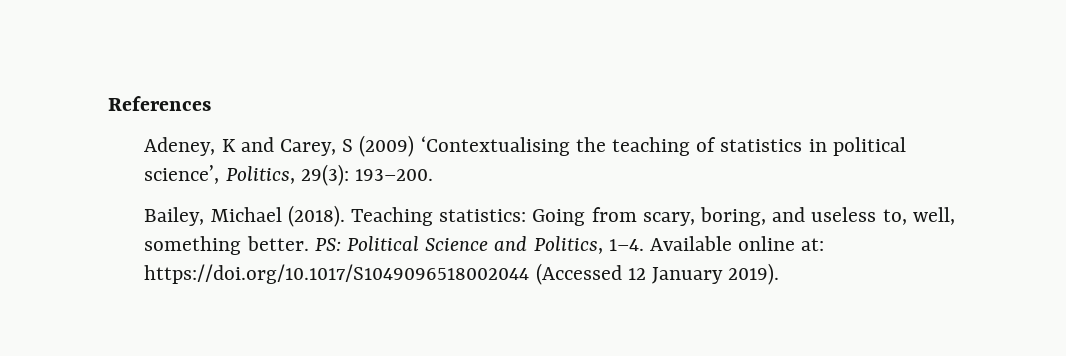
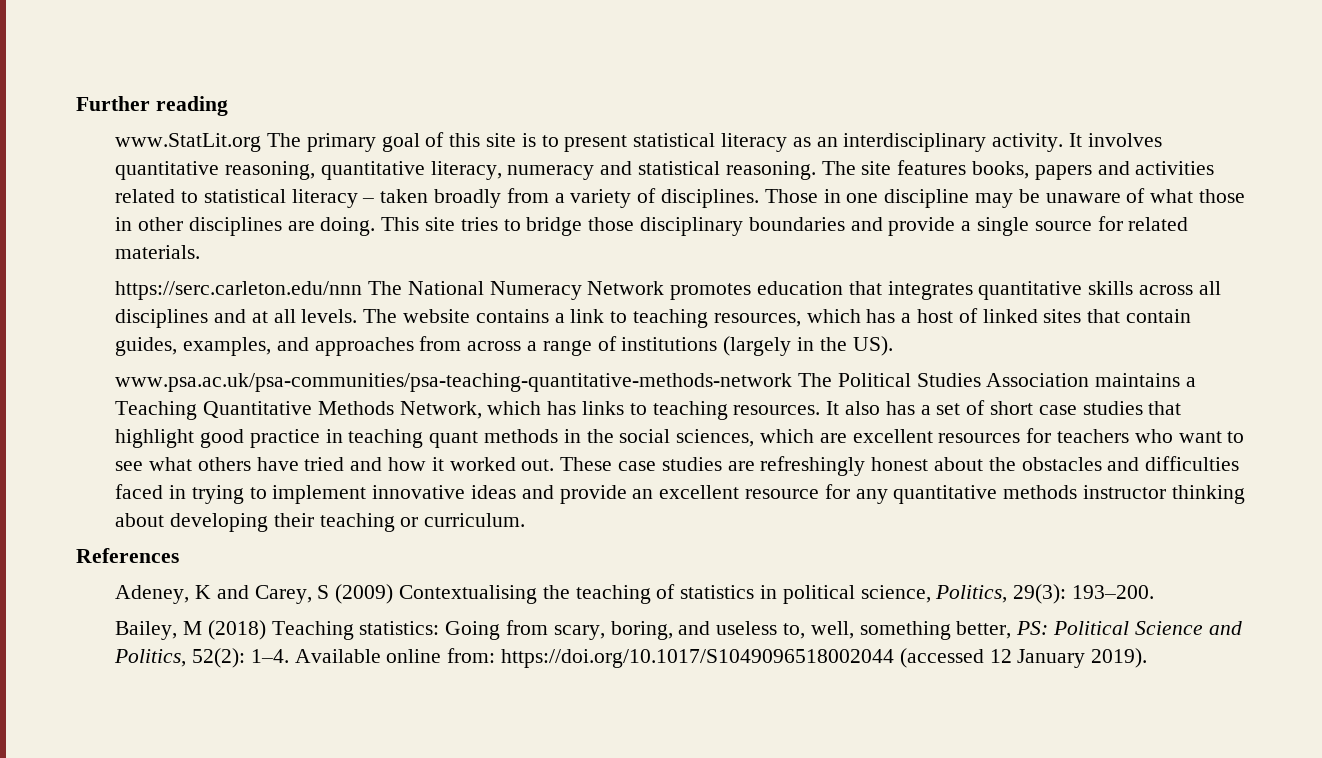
(108, 103) none -> [76,96,228,116] [115,132,1162,152] [115,160,1215,180] [115,188,1246,208] [115,216,1189,236] [115,245,201,259] [115,281,1221,300] [115,308,1192,328] [115,336,893,356] [115,373,1196,392] [115,400,1182,420] [115,428,1245,448] [115,456,1240,476] [115,484,1245,504] [115,513,526,532] Further reading // www.StatLit.org The primary goal of this site is to present statistical literacy as an interdisciplinary activity. It involves quantitative reasoning, quantitative literacy, numeracy and statistical reasoning. The site features books, papers and activities related to statistical literacy – taken broadly from a variety of disciplines. Those in one discipline may be unaware of what those in other disciplines are doing. This site tries to bridge those disciplinary boundaries and provide a single source for related materials. // https://serc.carleton.edu/nnn The National Numeracy Network promotes education that integrates quantitative skills across all disciplines and at all levels. The website contains a link to teaching resources, which has a host of linked sites that contain guides, examples, and approaches from across a range of institutions (largely in the US). // www.psa.ac.uk/psa-communities/psa-teaching-quantitative-methods-network The Political Studies Association maintains a Teaching Quantitative Methods Network, which has links to teaching resources. It also has a set of short case studies that highlight good practice in teaching quant methods in the social sciences, which are excellent resources for teachers who want to see what others have tried and how it worked out. These case studies are refreshingly honest about the obstacles and difficulties faced in trying to implement innovative ideas and provide an excellent resource for any quantitative methods instructor thinking about developing their teaching or curriculum. //
[420,136,570,156] ‘Contextualising -> [398,585,537,604] Contextualising
[144,165,220,184] science’, -> [860,585,931,603] science,
[210,205,345,227] Michael (2018). -> [182,620,266,640] M (2018)
[246,236,309,251] better. -> [956,621,1012,639] better,
(603, 245) none -> [191,648,245,668] 52(2):
[801,238,825,251] [144,263,622,285] at: https://doi.org/10.1017/S1049096518002044 (Accessed -> [447,648,984,668] from: https://doi.org/10.1017/S1049096518002044 (accessed

